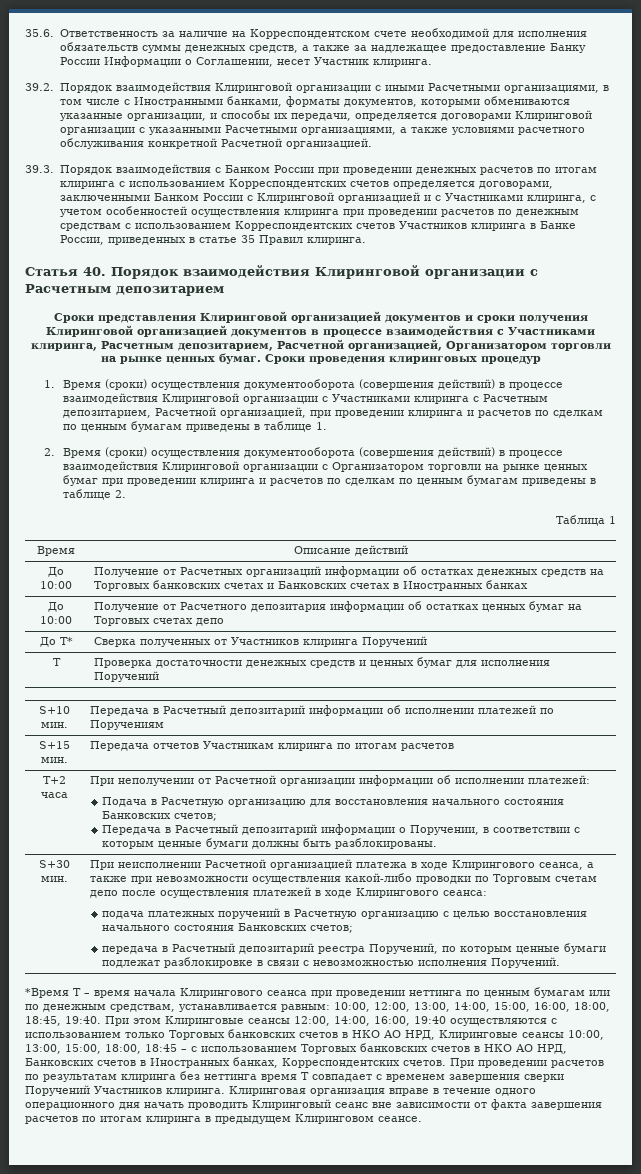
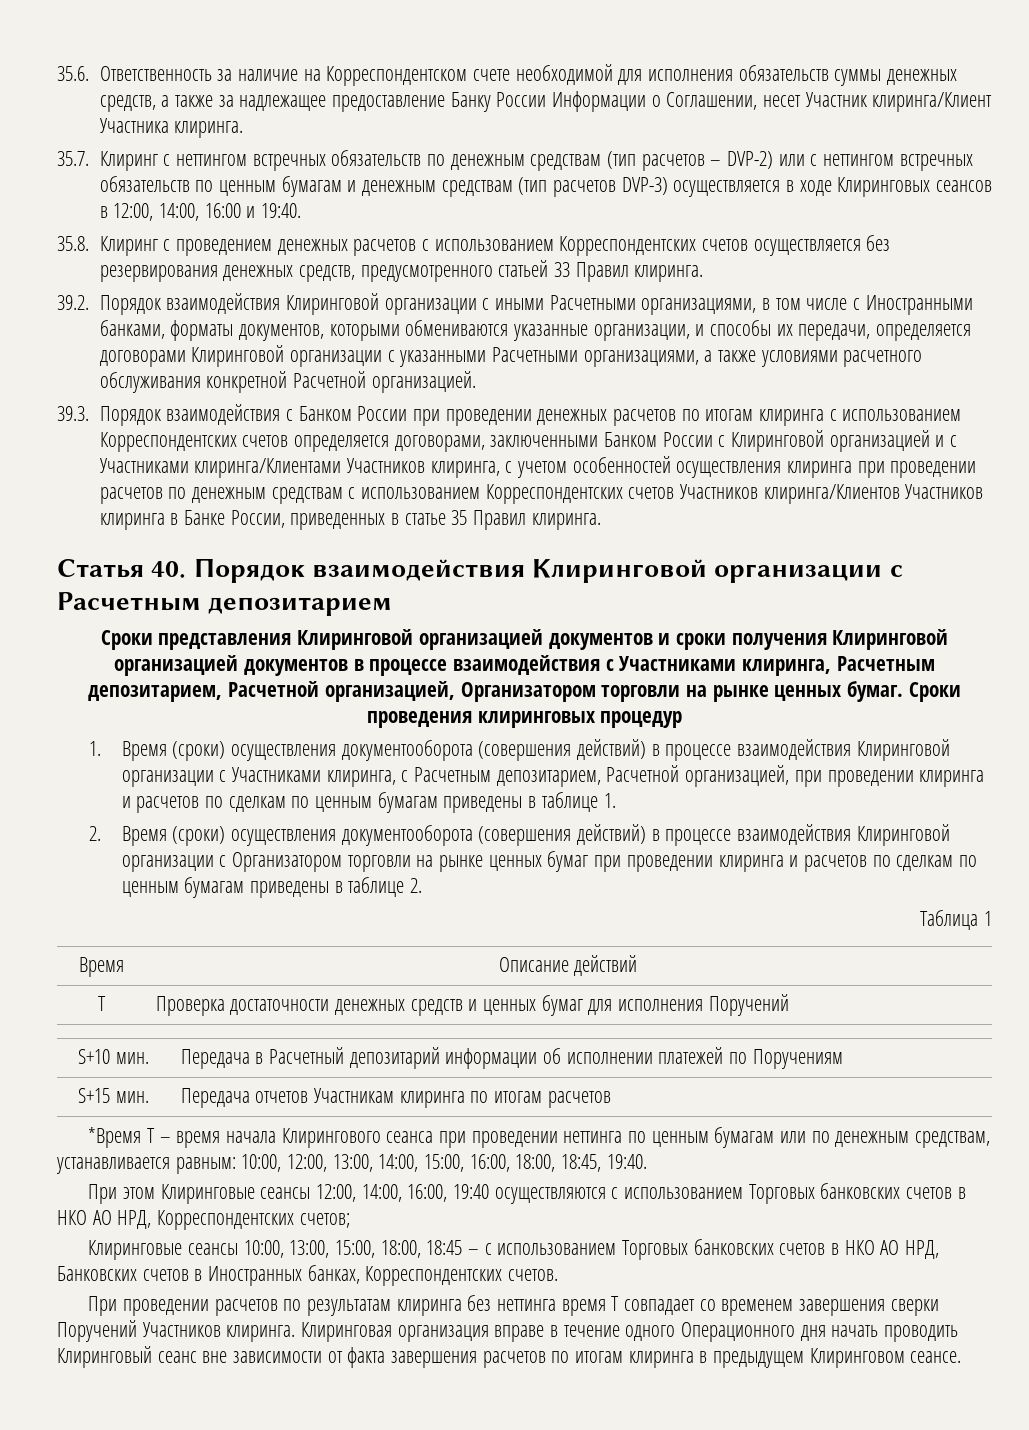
(369, 61) none -> [872,92,993,112] [99,118,244,138] [57,150,973,171] [99,176,992,197] [99,203,301,221] [57,235,891,256] [99,260,629,282] клиринга/Клиент Участника клиринга. // 35.7. Клиринг с неттингом встречных обязательств по денежным средствам (тип расчетов – DVP-2) или с неттингом встречных обязательств по ценным бумагам и денежным средствам (тип расчетов DVP-3) осуществляется в ходе Клиринговых сеансов в 12:00, 14:00, 16:00 и 19:40. // 35.8. Клиринг с проведением денежных расчетов с использованием Корреспондентских счетов осуществляется без резервирования денежных средств, предусмотренного статьей 33 Правил
(523, 197) none -> [194,458,425,478] клиринга/Клиентами Участников
(467, 225) none -> [763,484,984,504] клиринга/Клиентов Участников
[414,396,470,404] клиринга -> [326,770,396,787] клиринга,
[48,567,64,577] [40,581,72,589] [94,566,605,577] [94,580,529,591] [48,602,64,612] [40,616,72,624] [94,601,583,612] [94,616,225,626] [39,637,73,647] [94,636,428,647] // До 10:00 | Получение от Расчетных организаций информации об остатках денежных средств на Торговых банковских счетах и Банковских счетах в Иностранных банках // До 10:00 | Получение от Расчетного депозитария информации об остатках ценных бумаг на Торговых счетах депо // До Т* | Сверка полученных от Участников клиринга Поручений -> (638, 965) none
[42,776,66,784] [40,792,68,798] [90,775,591,786] [102,797,565,807] [102,811,218,821] [102,824,581,835] [102,838,438,849] [38,860,70,868] [40,876,68,882] [90,859,595,870] [90,873,598,884] [90,887,488,898] [102,908,588,919] [102,923,354,933] [102,943,607,954] [102,957,561,968] // Т+2 часа | При неполучении от Расчетной организации информации об исполнении платежей: // Подача в Расчетную организацию для восстановления начального состояния Банковских счетов; // Передача в Расчетный депозитарий информации о Поручении, в соответствии с которым ценные бумаги должны быть разблокированы. // S+30 мин. | При неисполнении Расчетной организацией платежа в ходе Клирингового сеанса, а также при невозможности осуществления какой-либо проводки по Торговым счетам депо после осуществления платежей в ходе Клирингового сеанса: // подача платежных поручений в Расчетную организацию с целью восстановления начального состояния Банковских счетов; // передача в Расчетный депозитарий реестра Поручений, по которым ценные бумаги подлежат разблокировке в связи с невозможностью исполнения Поручений. -> (611, 1099) none
(101, 1020) none -> (647, 1161) //
[125,1029,435,1040] только Торговых банковских счетов в НКО АО НРД, -> [748,1183,966,1204] [57,1210,350,1230] Торговых банковских счетов в НКО АО НРД, Корреспондентских счетов; //
(446, 1063) none -> (559, 1275) //
[376,1074,382,1080] с -> [699,1299,716,1311] со
[25,1102,115,1110] операционного -> [681,1322,796,1342] Операционного

